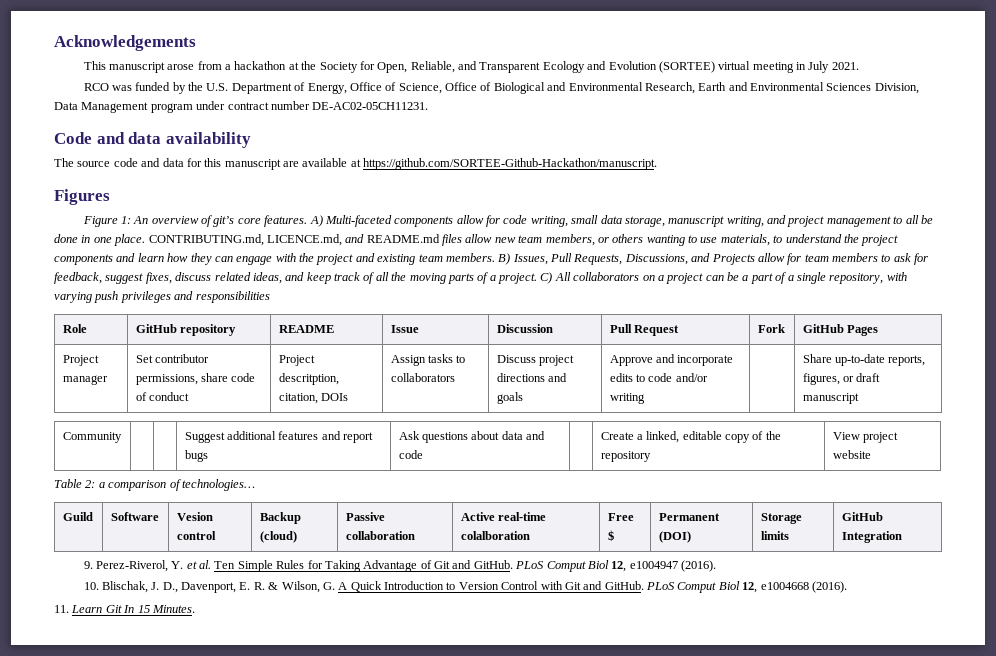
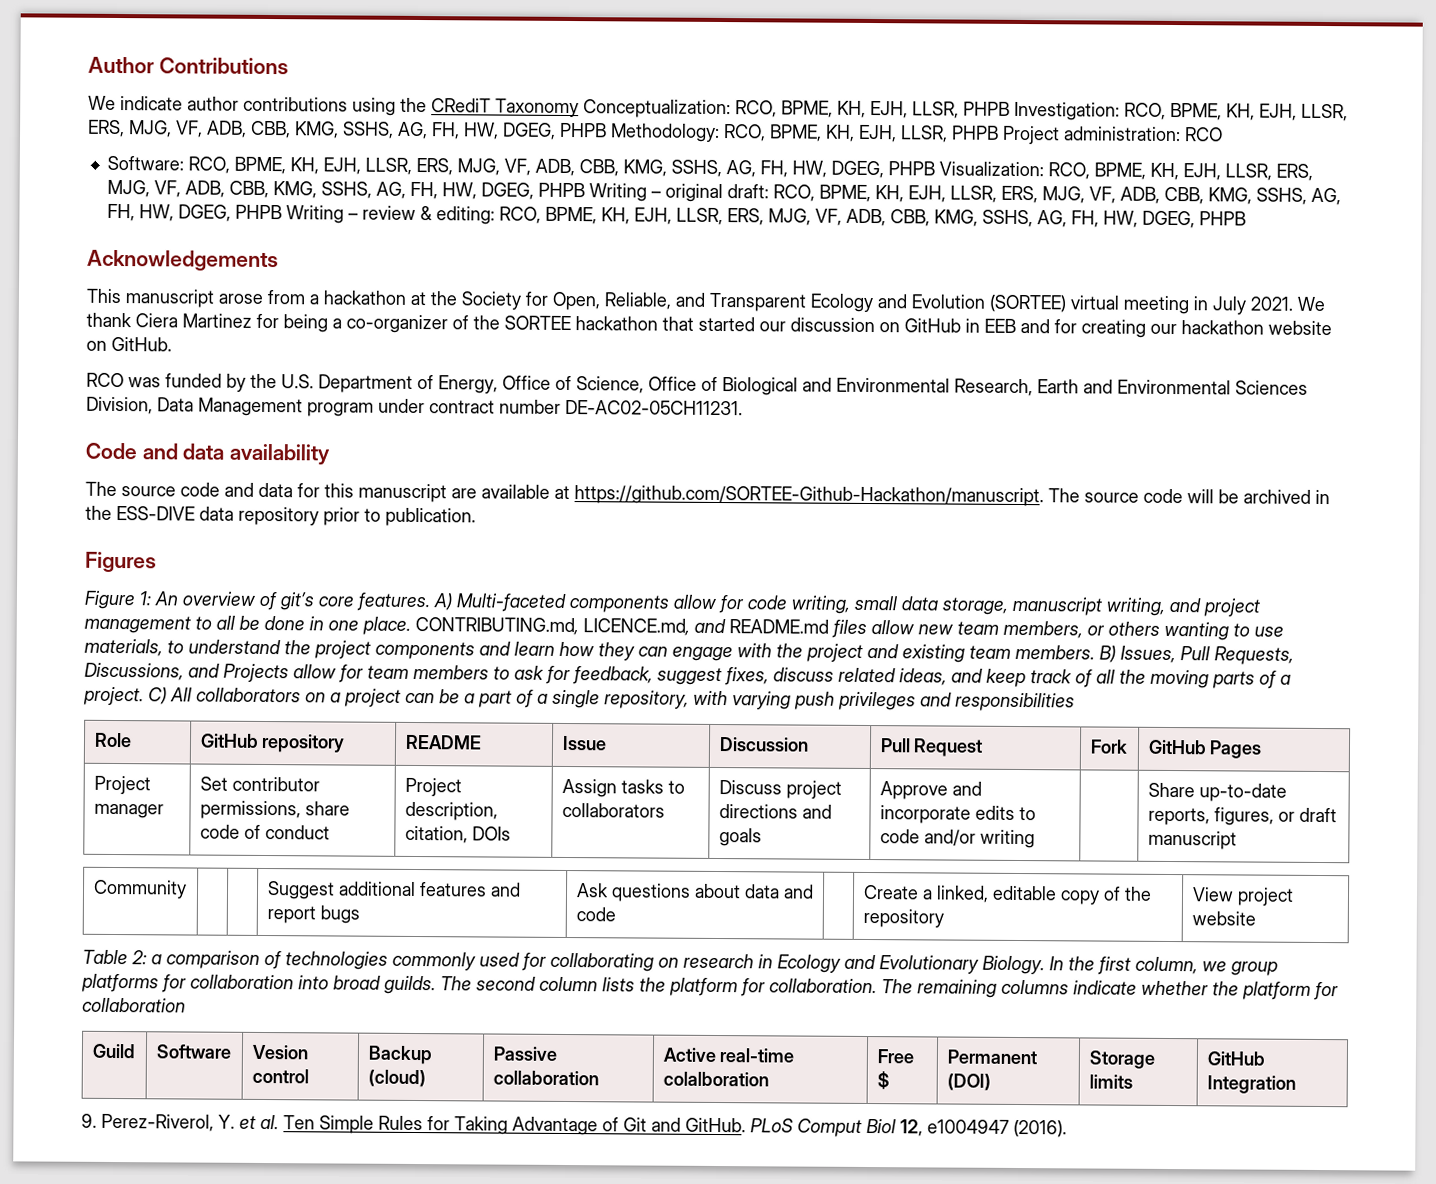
(54, 43) none -> [88,56,289,75] [88,95,1348,122] [88,119,1223,145] [106,155,1313,181] [106,179,1341,206] [106,203,1246,229] Author Contributions // We indicate author contributions using the CRediT Taxonomy Conceptualization: RCO, BPME, KH, EJH, LLSR, PHPB Investigation: RCO, BPME, KH, EJH, LLSR, ERS, MJG, VF, ADB, CBB, KMG, SSHS, AG, FH, HW, DGEG, PHPB Methodology: RCO, BPME, KH, EJH, LLSR, PHPB Project administration: RCO // Software: RCO, BPME, KH, EJH, LLSR, ERS, MJG, VF, ADB, CBB, KMG, SSHS, AG, FH, HW, DGEG, PHPB Visualization: RCO, BPME, KH, EJH, LLSR, ERS, MJG, VF, ADB, CBB, KMG, SSHS, AG, FH, HW, DGEG, PHPB Writing – original draft: RCO, BPME, KH, EJH, LLSR, ERS, MJG, VF, ADB, CBB, KMG, SSHS, AG, FH, HW, DGEG, PHPB Writing – review & editing: RCO, BPME, KH, EJH, LLSR, ERS, MJG, VF, ADB, CBB, KMG, SSHS, AG, FH, HW, DGEG, PHPB //
(859, 66) none -> [1297,296,1325,312] [86,312,1332,338] [86,336,172,352] We thank Ciera Martinez for being a co-organizer of the SORTEE hackathon that started our discussion on GitHub in EEB and for creating our hackathon website on GitHub.
(658, 164) none -> [1048,488,1330,505] [85,505,476,527] The source code will be archived in the ESS-DIVE data repository prior to publication.
[278,373,339,385] descritption, -> [404,801,498,821] description,
[181,479,255,491] technologies… -> [285,951,1278,976] [81,973,1339,1001] [82,997,186,1013] technologies commonly used for collaborating on research in Ecology and Evolutionary Biology. In the first column, we group platforms for collaboration into broad guilds. The second column lists the platform for collaboration. The remaining columns indicate whether the platform for collaboration
[83,581,847,593] [54,605,195,613] // 10. Blischak, J. D., Davenport, E. R. & Wilson, G. A Quick Introduction to Version Control with Git and GitHub. PLoS Comput Biol 12, e1004668 (2016). // 11. Learn Git In 15 Minutes. -> (1067, 1128) none

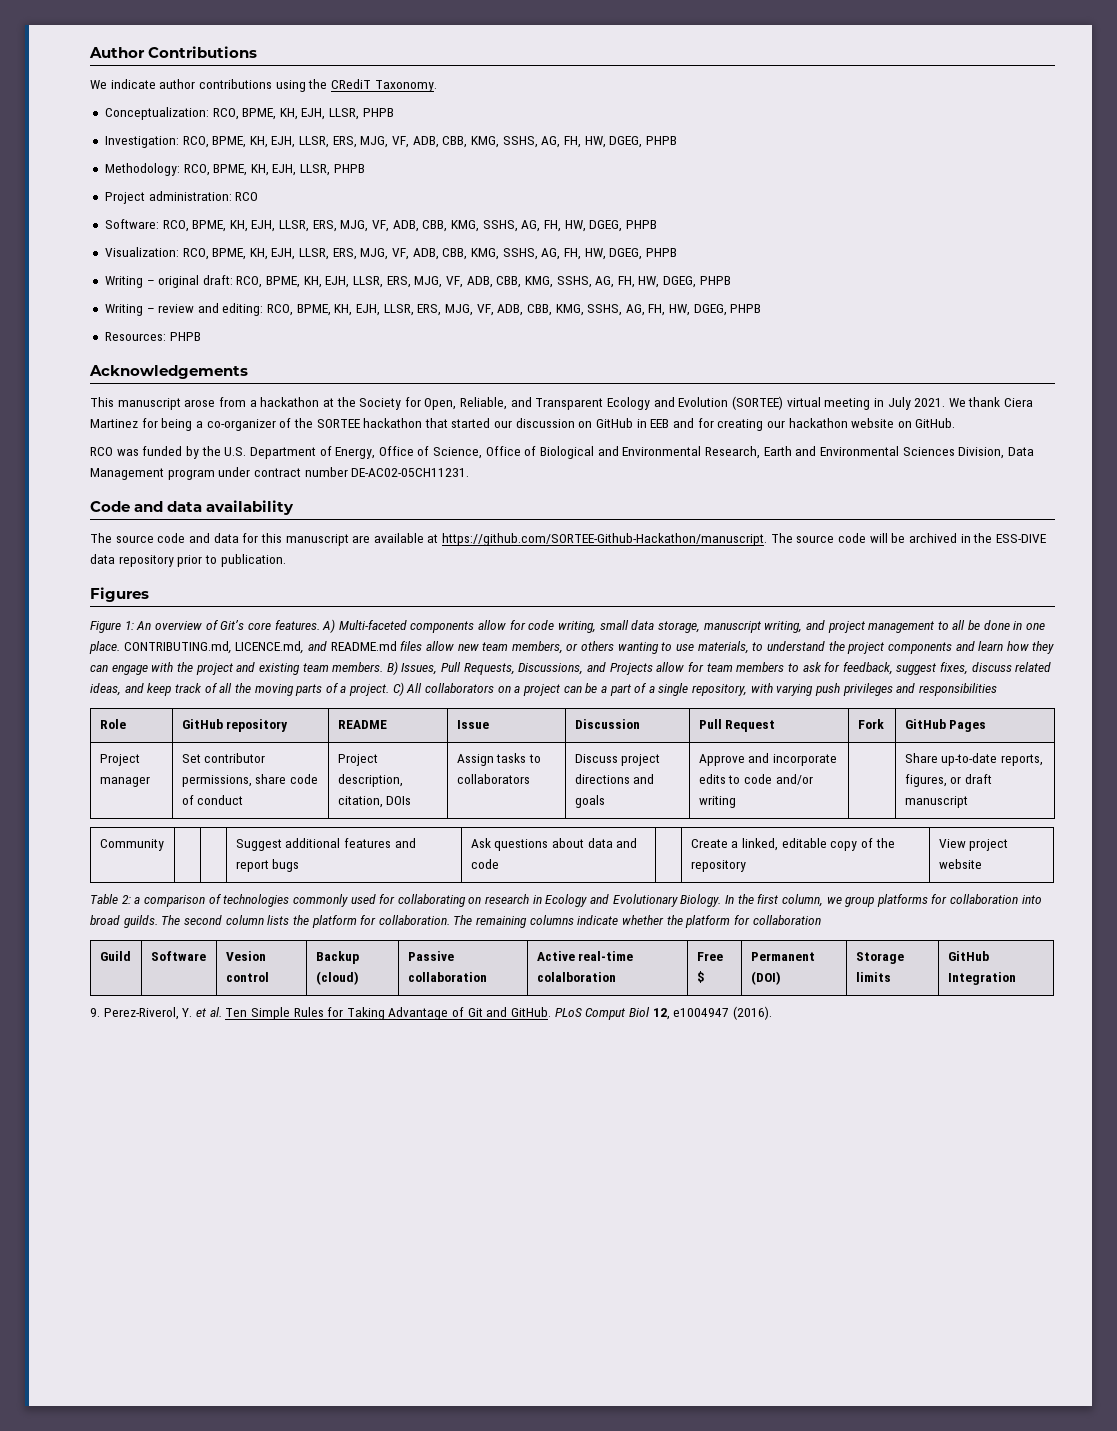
[495,98,579,118] Taxonomy -> [374,80,437,92] Taxonomy. //
(1010, 108) none -> (394, 112) //
(607, 130) none -> (677, 140) //
(999, 132) none -> (365, 168) //
(935, 168) none -> (657, 224) //
(585, 190) none -> (677, 252) //
(282, 212) none -> (731, 280) //
[419,206,432,221] & -> [197,303,219,313] and
(1246, 218) none -> [104,332,201,341] // Resources: PHPB
[280,592,314,611] git’s -> [220,620,245,630] Git’s

